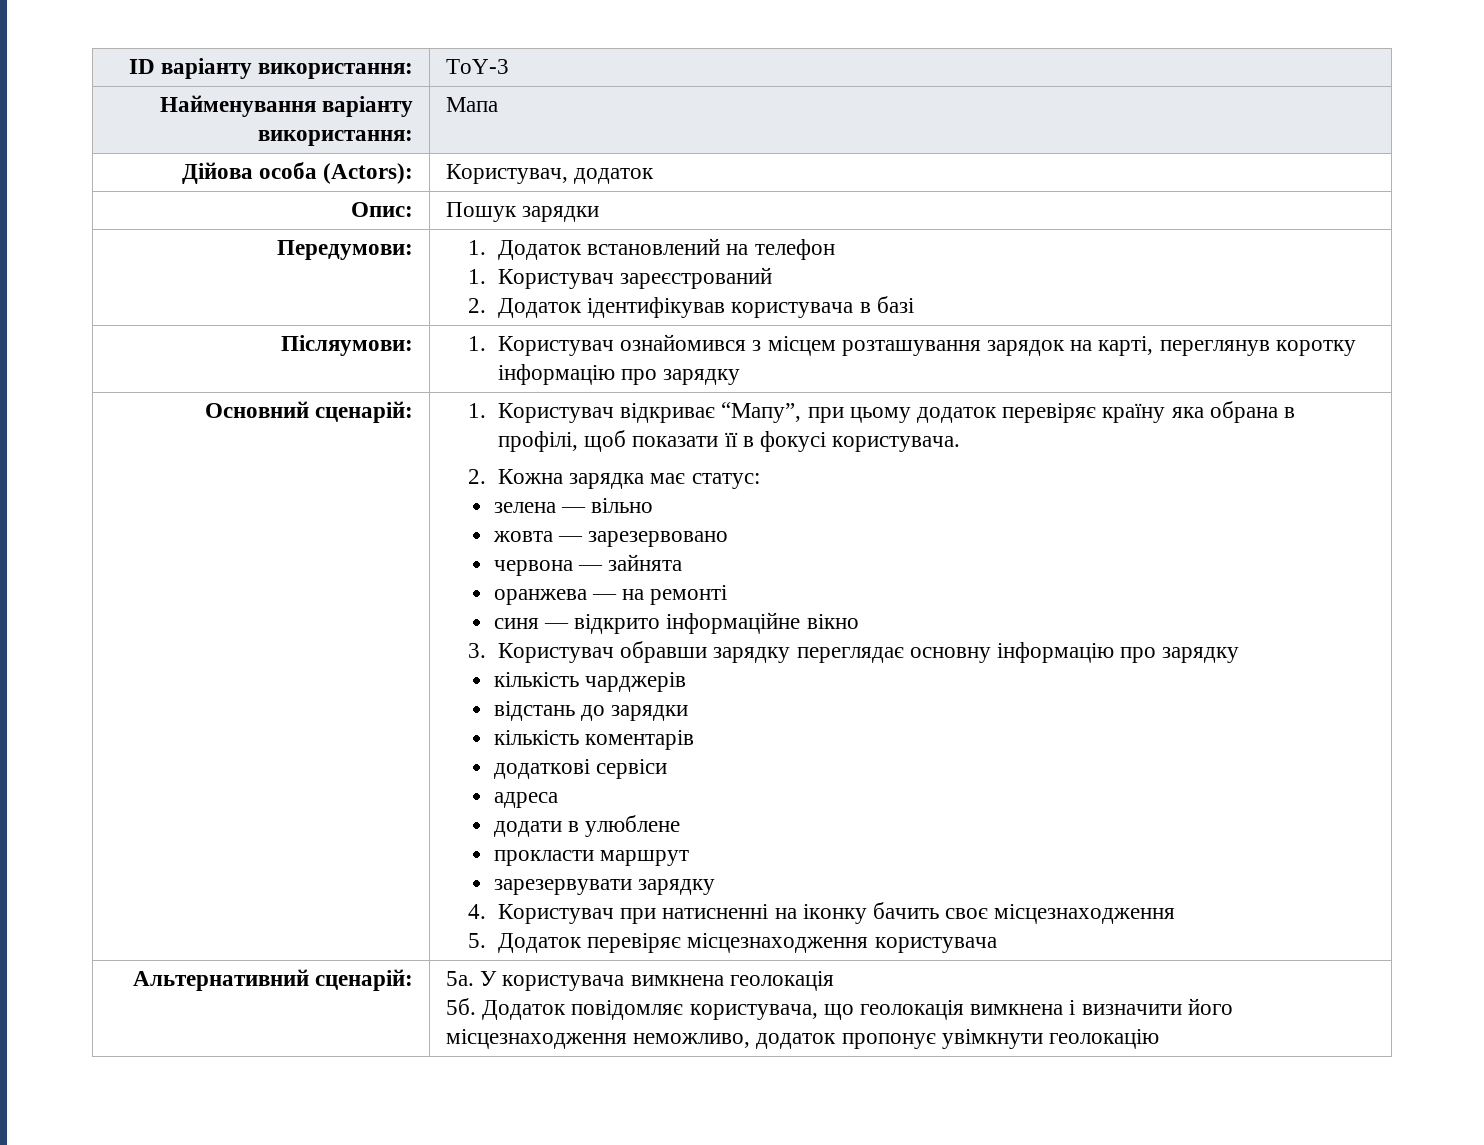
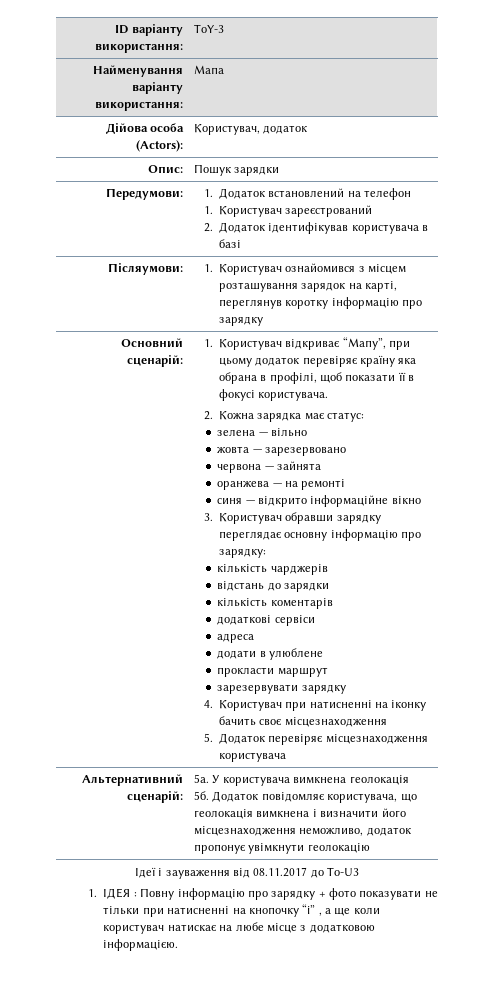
[1162,647,1240,663] зарядку -> [218,548,266,558] зарядку:
(1159, 1039) none -> [134,867,360,879] [87,888,438,900] [103,904,380,917] [103,922,375,934] [103,939,179,951] // Ідеї і зауваження від 08.11.2017 до Тo-U3 // 1. ІДЕЯ : Повну інформацію про зарядку + фото показувати не тільки при натисненні на кнопочку “i” , а ще коли користувач натискає на любе місце з додатковою інформацією.

